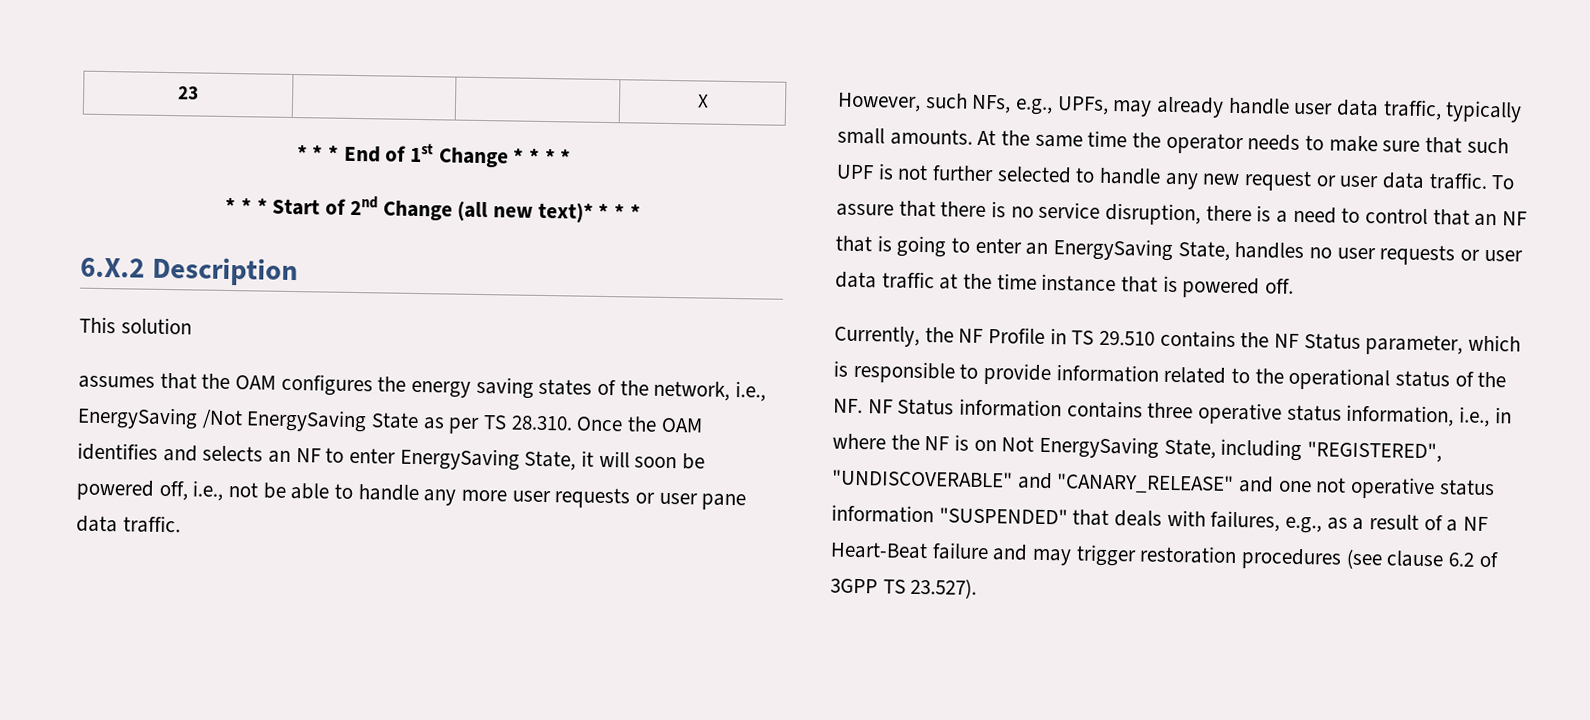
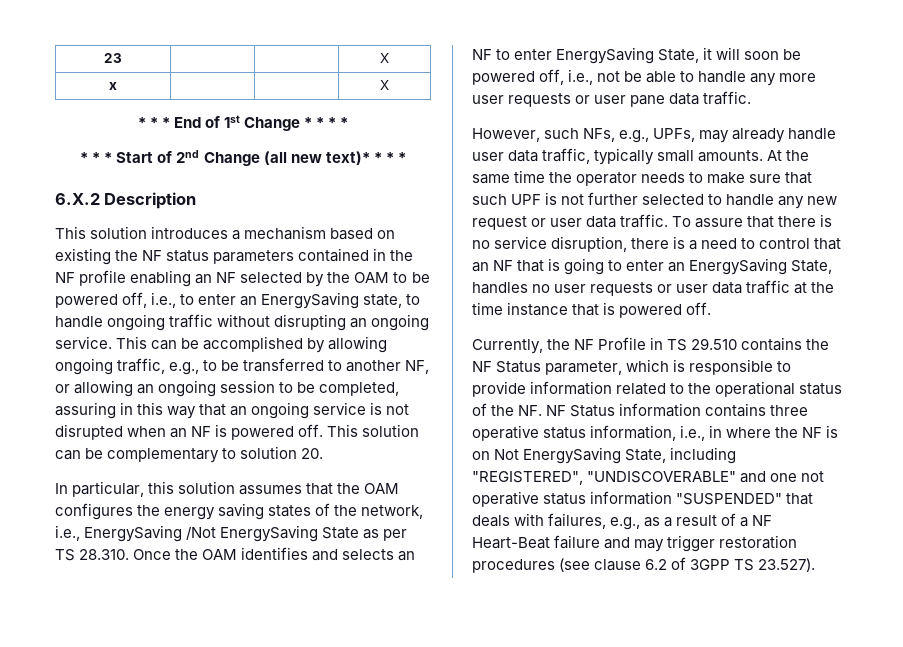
(709, 101) none -> [109,82,117,90] [380,80,389,90] // x | | | X
(192, 326) // -> [151,226,396,240] [55,248,414,265] [55,270,430,287] [55,292,421,309] [55,314,430,331] [55,336,388,353] [55,358,430,375] [55,380,400,397] [55,402,410,419] [55,424,420,440] [55,446,324,463] [55,481,236,497] introduces a mechanism based on existing the NF status parameters contained in the NF profile enabling an NF selected by the OAM to be powered off, i.e., to enter an EnergySaving state, to handle ongoing traffic without disrupting an ongoing service. This can be accomplished by allowing ongoing traffic, e.g., to be transferred to another NF, or allowing an ongoing session to be completed, assuring in this way that an ongoing service is not disrupted when an NF is powered off. This solution can be complementary to solution 20. // In particular, this solution
[1056,473,1275,494] "CANARY_RELEASE" and -> (767, 477) none

